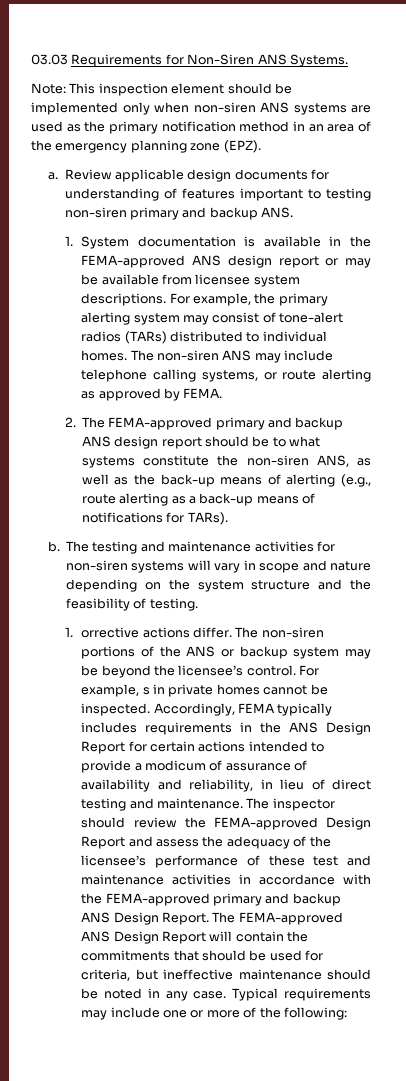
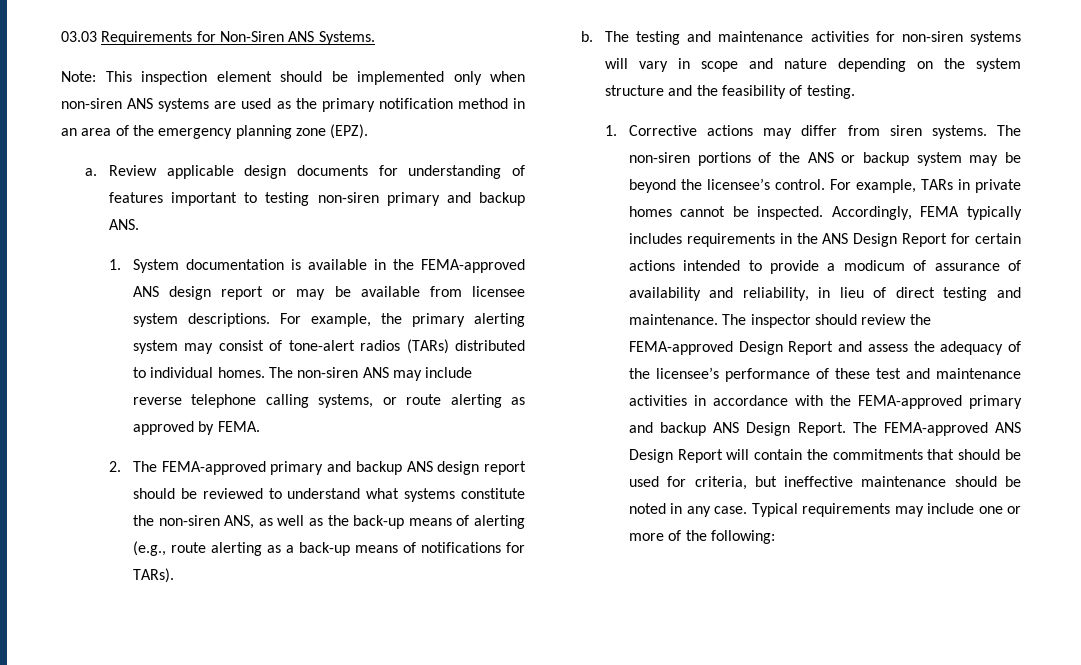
(334, 355) none -> [132,397,182,405] reverse
[272,437,286,447] to -> [202,488,361,499] reviewed to understand
[81,627,233,638] orrective actions differ. -> [628,125,987,139] Corrective actions may differ from siren systems.
[142,687,150,695] s -> [920,179,953,190] TARs

